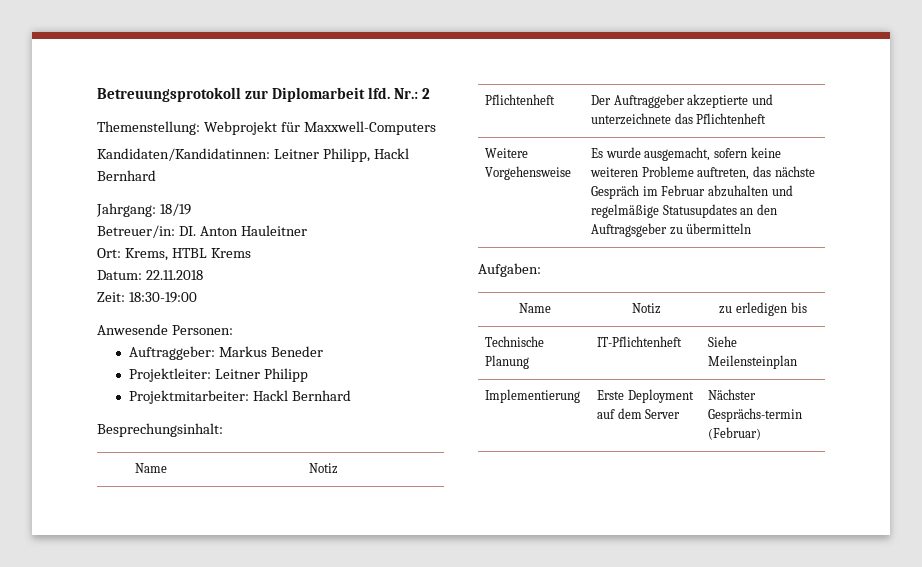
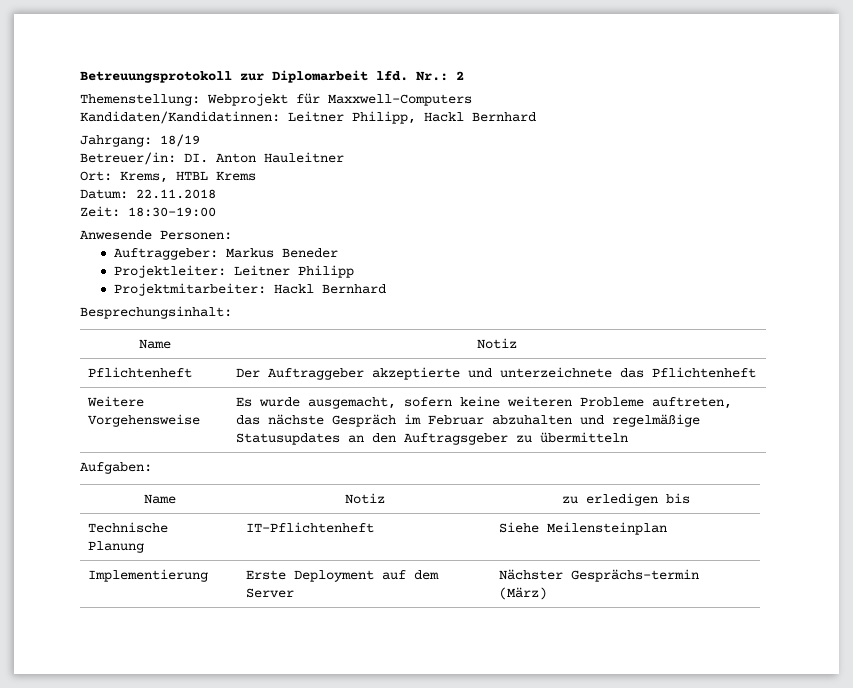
[708,427,762,440] (Februar) -> [499,587,548,600] (März)

